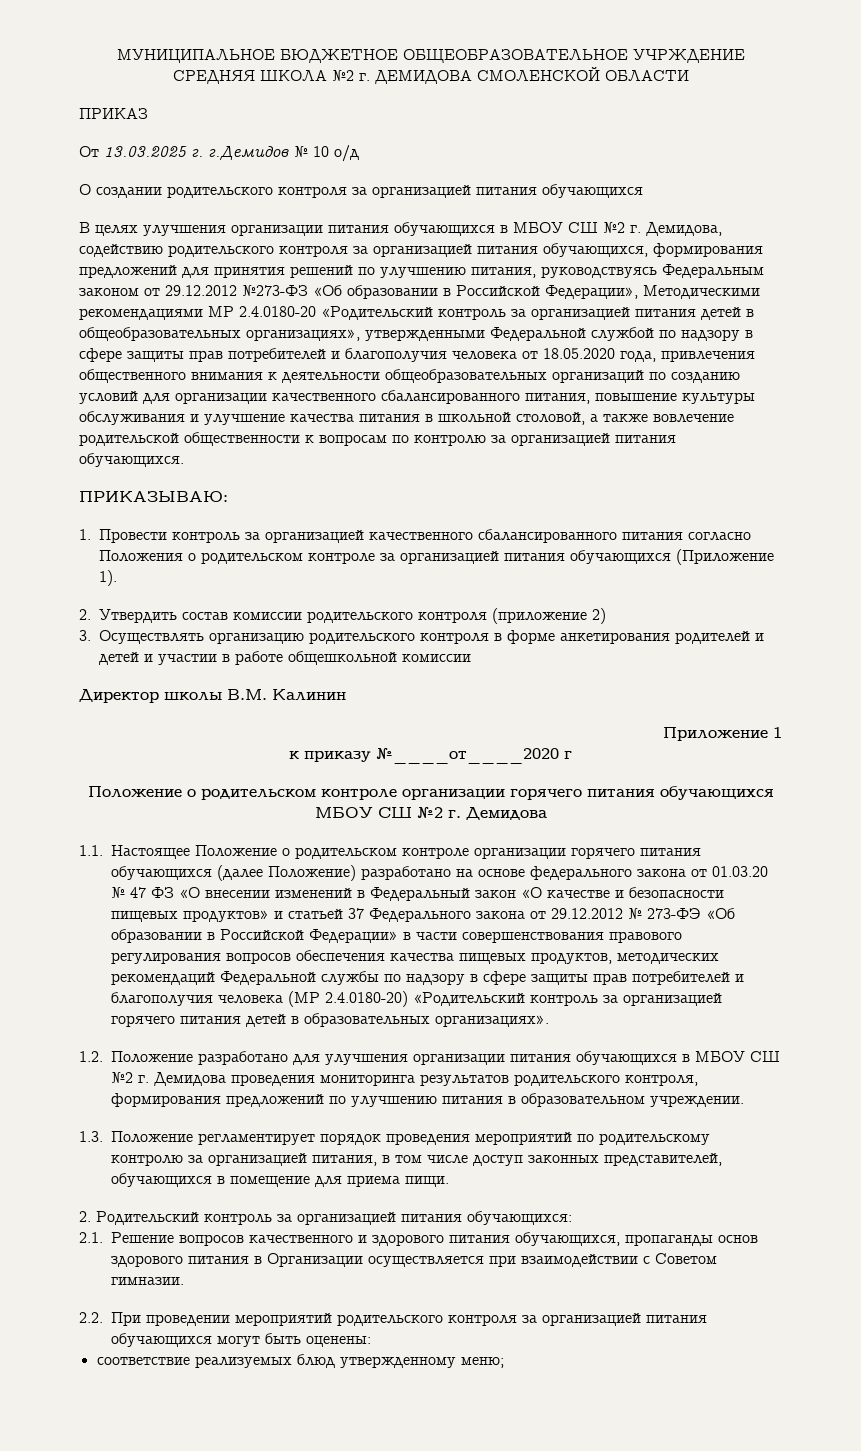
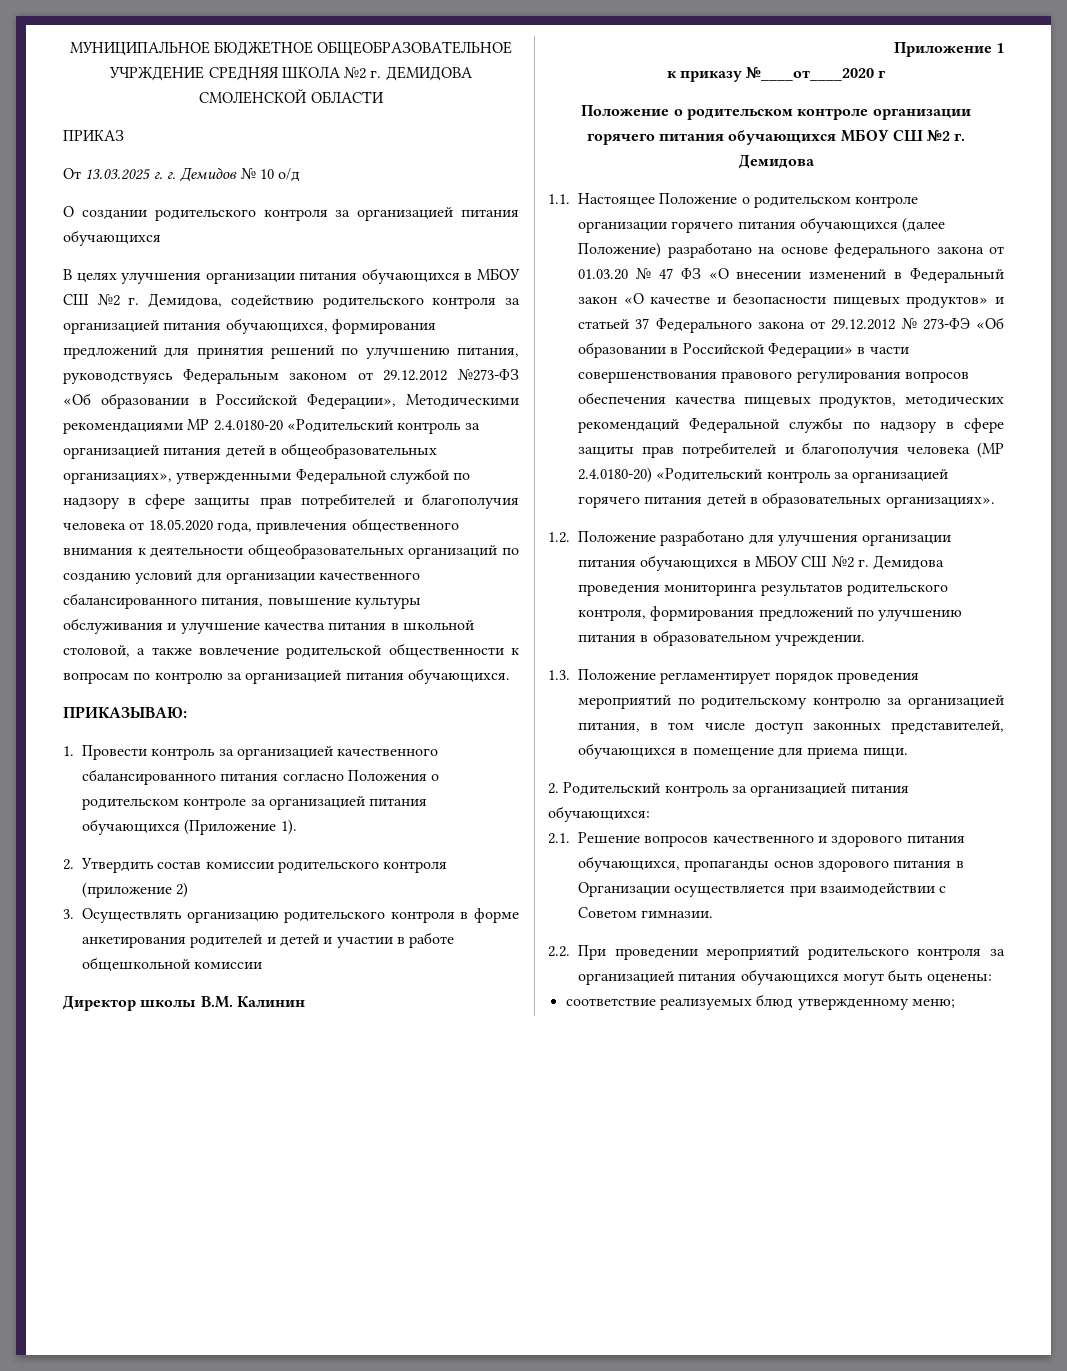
[208,145,289,160] г.Демидов -> [166,167,238,182] г. Демидов

